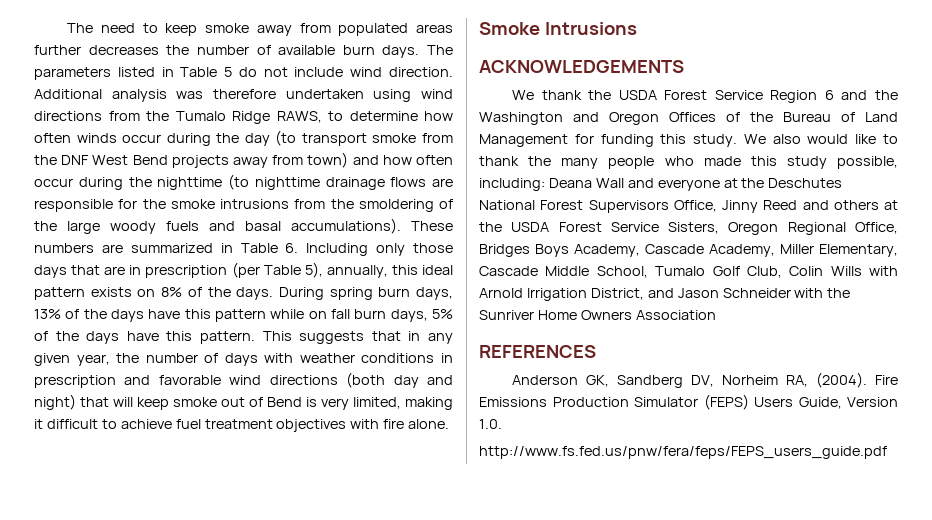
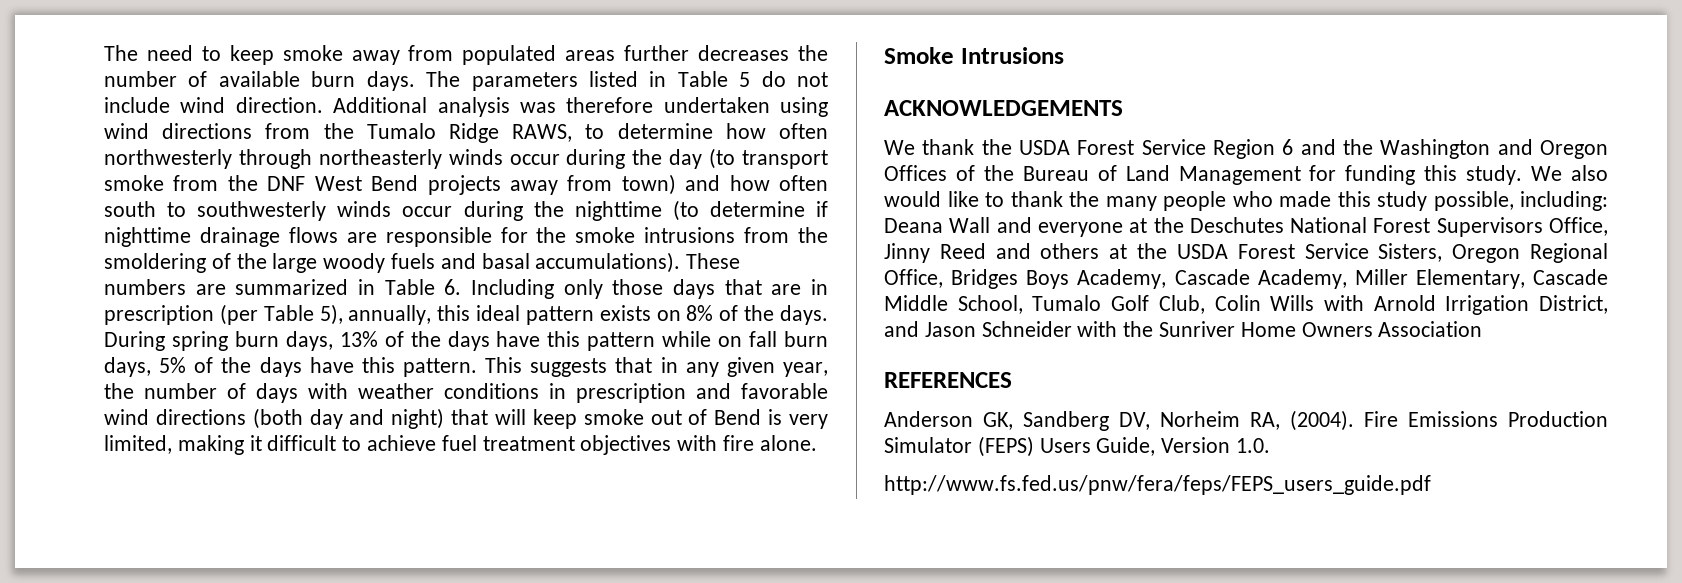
(71, 138) none -> [104,149,442,169] northwesterly through northeasterly
(453, 160) none -> [104,201,392,221] south to southwesterly winds
(249, 182) none -> [709,201,829,217] determine if

